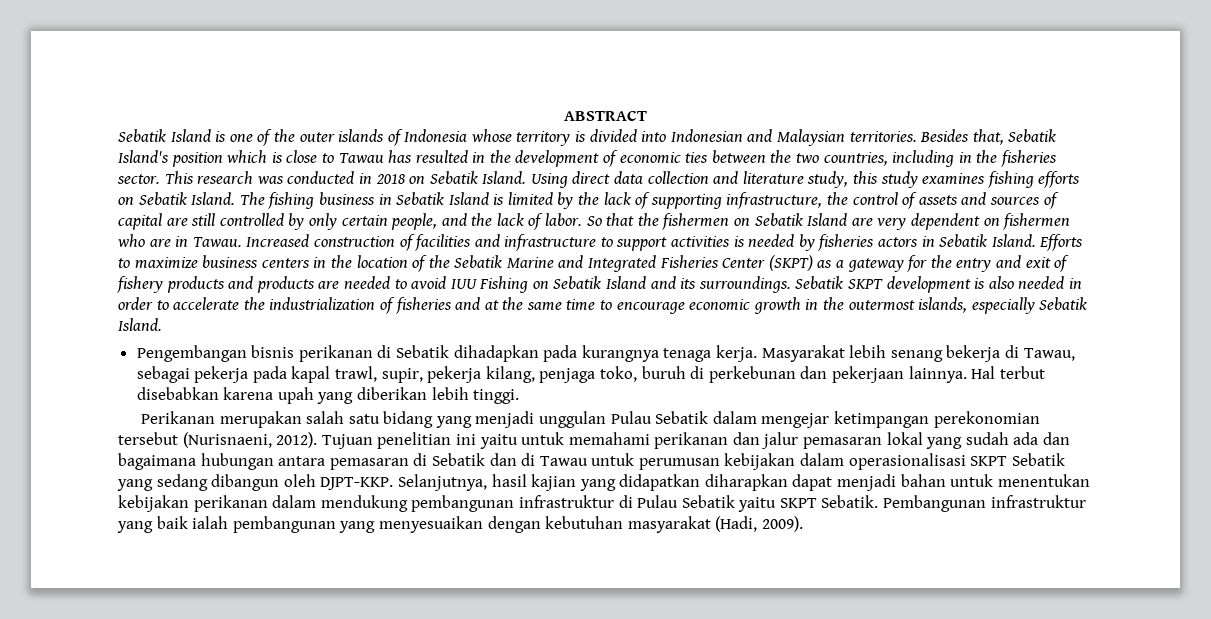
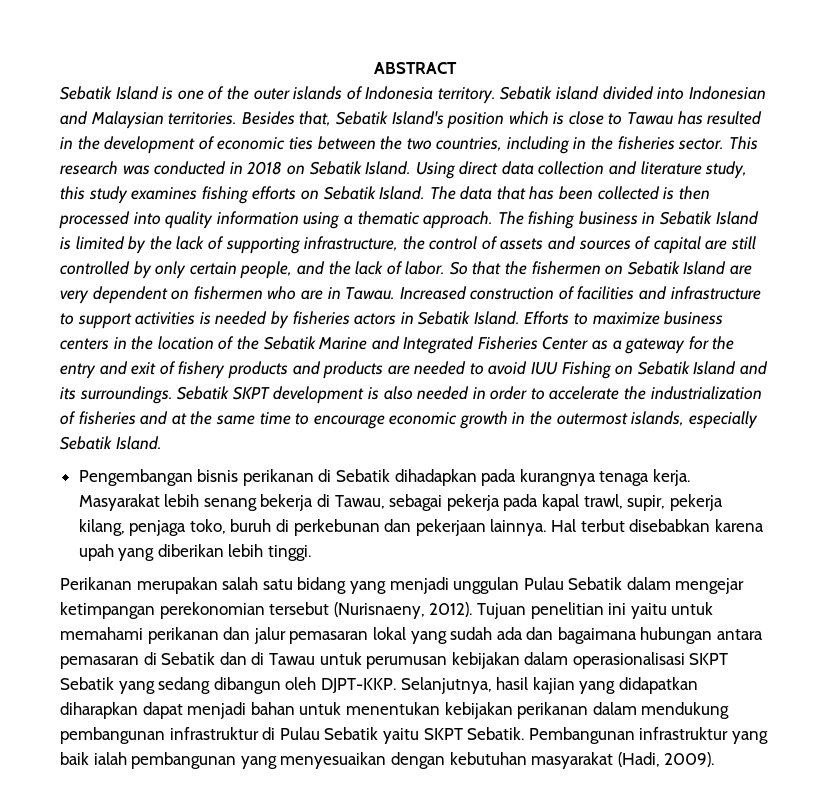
[470,129,587,146] whose territory is -> [437,86,600,104] territory. Sebatik island
(265, 198) none -> [460,186,710,200] [59,211,524,229] data that has been collected is then processed into quality information using a thematic approach. The
[768,255,813,271] (SKPT) -> (589, 343) none
[182,432,272,448] (Nurisnaeni, -> [333,602,425,619] (Nurisnaeny,

